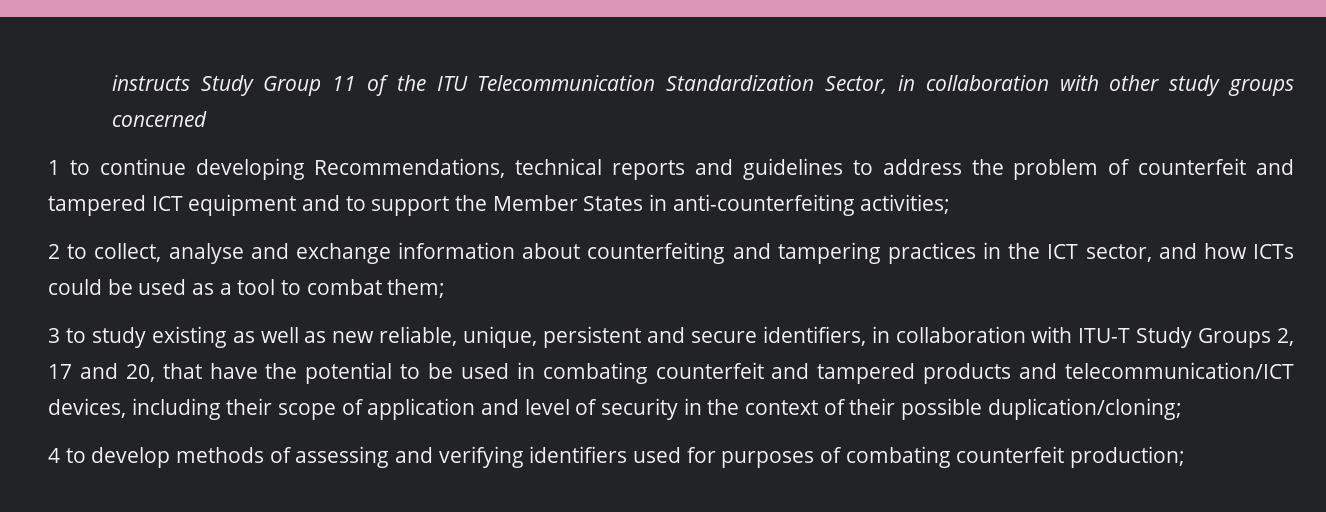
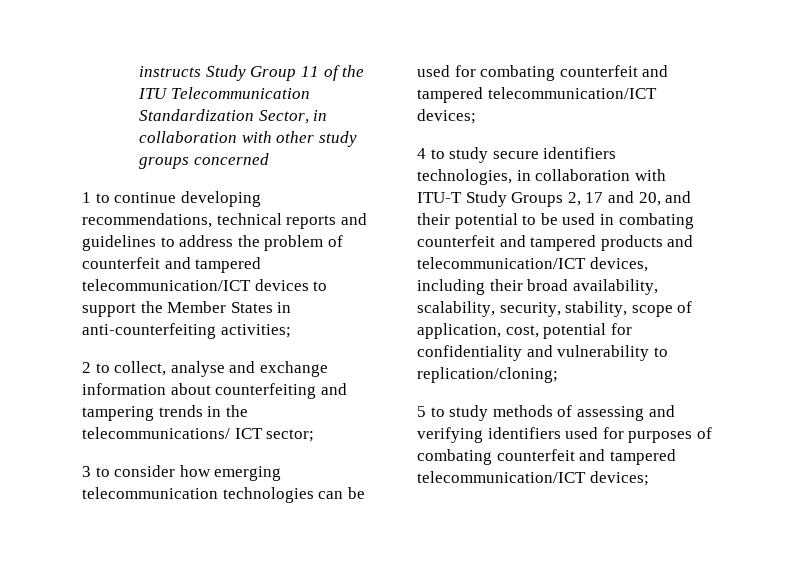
[314,158,506,178] Recommendations, -> [82,213,212,228] recommendations,
[151,194,341,216] ICT equipment and -> [82,279,309,291] telecommunication/ICT devices
[887,242,1295,264] [48,279,446,298] [48,326,866,348] practices in the ICT sector, and how ICTs could be used as a tool to combat them; // 3 to study existing as well as new reliable, unique, persistent and secure identifiers, -> [158,405,248,417] [82,427,315,442] [82,465,282,481] [82,487,365,503] [417,65,669,81] [417,87,657,103] [417,109,476,124] [417,147,617,163] [417,169,512,185] trends in the telecommunications/ ICT sector; // 3 to consider how emerging telecommunication technologies can be used for combating counterfeit and tampered telecommunication/ICT devices; // 4 to study secure identifiers technologies,
[162,363,298,379] that have the -> [665,191,692,203] [417,213,450,225] and their
[278,398,1182,420] [48,447,171,468] scope of application and level of security in the context of their possible duplication/cloning; // 4 to develop -> [527,279,658,295] [417,301,693,317] [417,323,632,339] [417,345,668,361] [417,367,558,383] [417,405,489,421] broad availability, scalability, security, stability, scope of application, cost, potential for confidentiality and vulnerability to replication/cloning; // 5 to study
[1070,446,1186,468] production; -> [579,449,676,465] [417,471,649,486] and tampered telecommunication/ICT devices;

